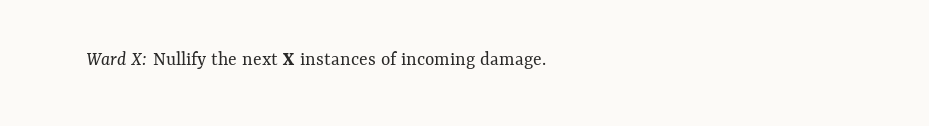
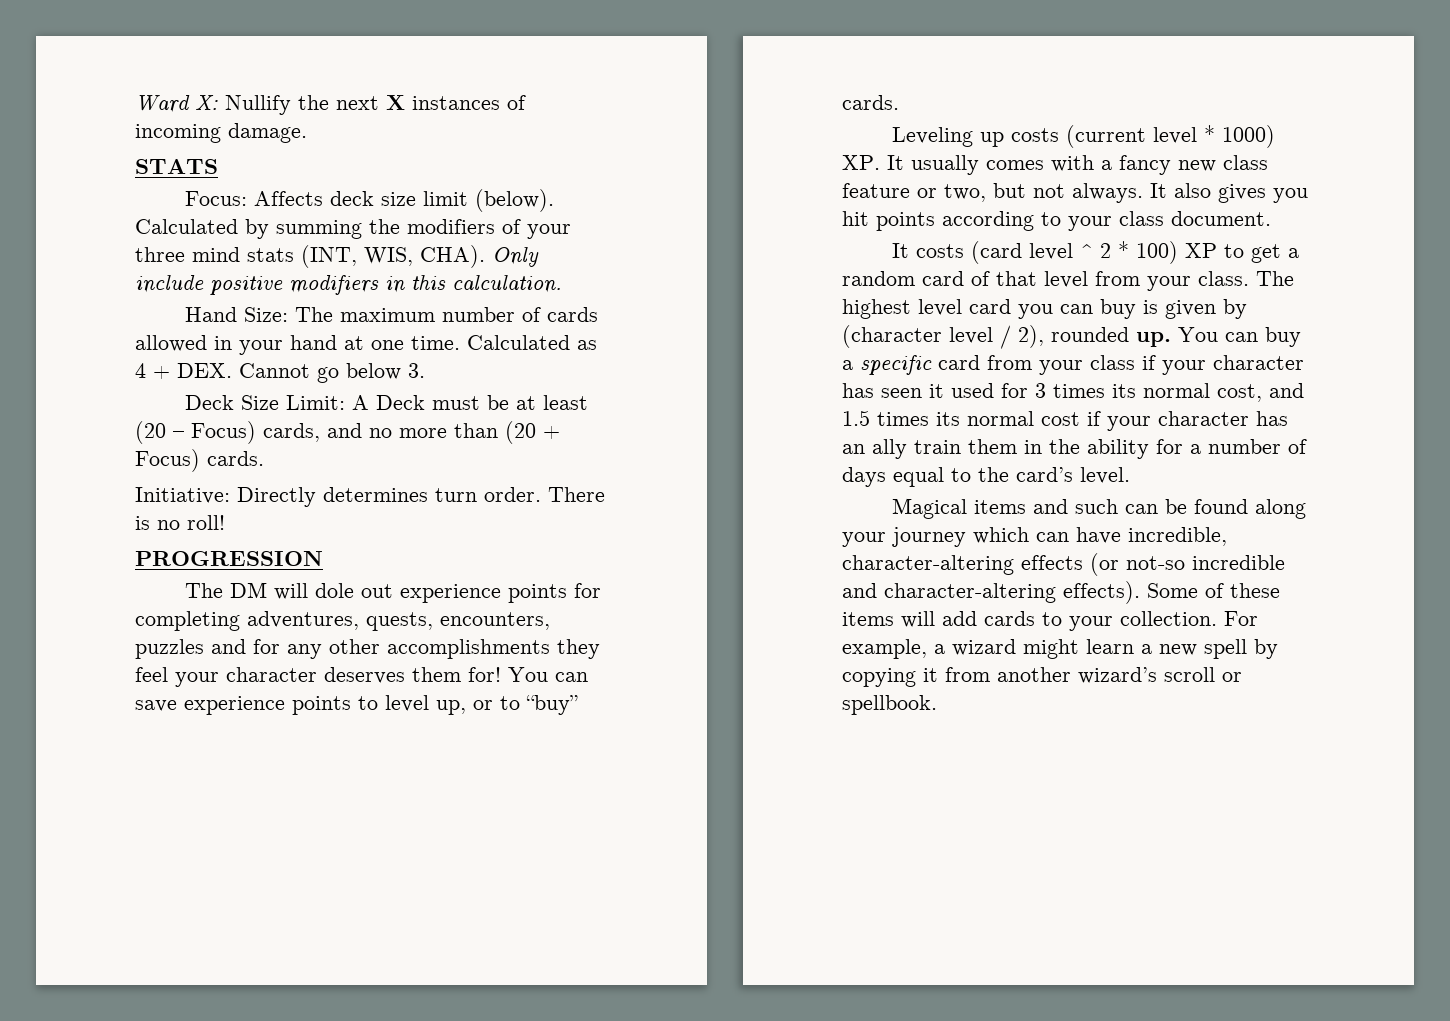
(547, 60) none -> [135,159,218,174] [185,189,555,212] [135,219,571,239] [135,245,539,268] [135,275,562,295] [185,307,599,322] [135,335,597,355] [135,363,425,383] [185,395,589,410] [135,421,560,444] [135,449,264,472] [135,487,605,507] [135,515,225,530] [135,551,323,566] [185,582,602,603] [135,611,550,631] [135,639,600,659] [135,667,588,687] [135,695,578,715] [842,95,899,110] [892,125,1276,148] [842,155,1268,175] [842,183,1308,203] [842,211,1271,231] [892,241,1300,264] [842,271,1294,291] [842,299,1247,319] [842,325,1301,349] [842,355,1304,375] [842,383,1304,402] [842,410,1288,431] [842,439,1307,459] [842,467,1130,487] [892,498,1307,519] [842,527,1227,547] [842,553,1285,576] [842,581,1280,604] [842,611,1258,631] [842,639,1278,659] [842,667,1242,687] [842,695,937,715] // STATS // Focus: Affects deck size limit (below). Calculated by summing the modifiers of your three mind stats (INT, WIS, CHA). Only include positive modifiers in this calculation. // Hand Size: The maximum number of cards allowed in your hand at one time. Calculated as 4 + DEX. Cannot go below 3. // Deck Size Limit: A Deck must be at least (20 – Focus) cards, and no more than (20 + Focus) cards. // Initiative: Directly determines turn order. There is no roll! // PROGRESSION // The DM will dole out experience points for completing adventures, quests, encounters, puzzles and for any other accomplishments they feel your character deserves them for! You can save experience points to level up, or to “buy” cards. // Leveling up costs (current level * 1000) XP. It usually comes with a fancy new class feature or two, but not always. It also gives you hit points according to your class document. // It costs (card level ^ 2 * 100) XP to get a random card of that level from your class. The highest level card you can buy is given by (character level / 2), rounded up. You can buy a specific card from your class if your character has seen it used for 3 times its normal cost, and 1.5 times its normal cost if your character has an ally train them in the ability for a number of days equal to the card’s level. // Magical items and such can be found along your journey which can have incredible, character-altering effects (or not-so incredible and character-altering effects). Some of these items will add cards to your collection. For example, a wizard might learn a new spell by copying it from another wizard’s scroll or spellbook.

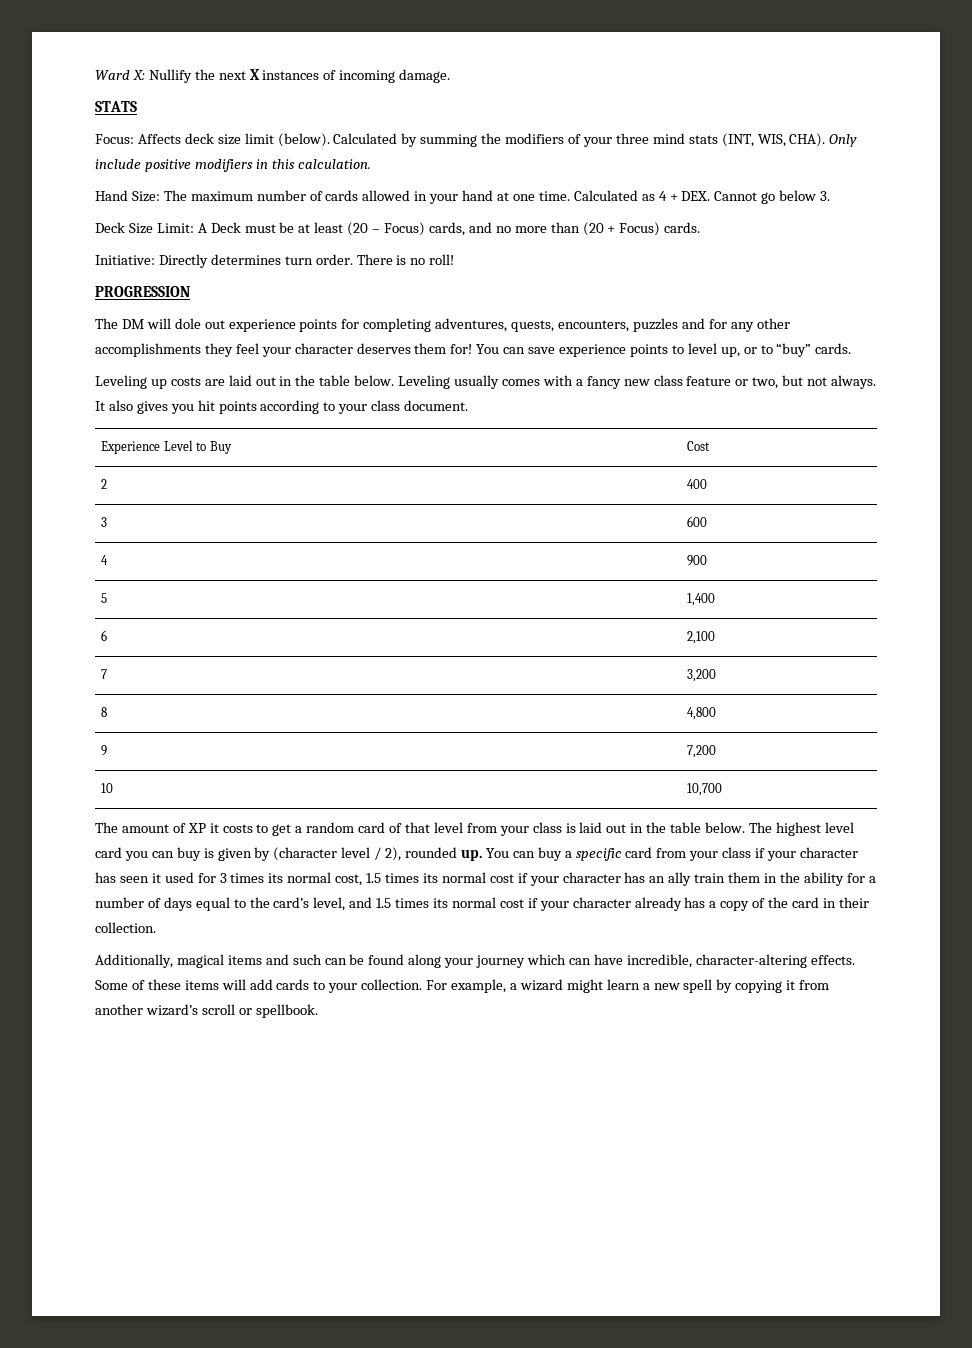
[1066,125,1276,148] [842,155,904,170] (current level * 1000) XP. It -> [204,375,451,389] are laid out in the table below. Leveling
[892,241,1218,264] // It costs (card level ^ 2 * 100) XP -> [101,440,232,454] [687,441,711,451] [101,479,108,489] [687,479,708,489] [101,517,108,527] [687,516,708,527] [101,555,109,565] [687,555,708,566] [101,593,108,603] [687,593,716,606] [101,630,108,641] [687,631,716,644] [101,669,108,679] [687,669,717,682] [101,707,108,717] [687,707,717,720] [101,745,108,756] [687,745,717,758] [101,783,114,793] [687,783,723,796] [95,822,253,833] // Experience Level to Buy | Cost // 2 | 400 // 3 | 600 // 4 | 900 // 5 | 1,400 // 6 | 2,100 // 7 | 3,200 // 8 | 4,800 // 9 | 7,200 // 10 | 10,700 // The amount of XP it costs
[1198,271,1249,286] class. -> [532,822,746,833] class is laid out in the table below.
[1269,383,1304,398] and -> (363, 880) none
[1080,467,1130,484] [892,498,968,519] level. // Magical -> [313,897,869,911] [95,922,156,933] [95,954,224,968] level, and 1.5 times its normal cost if your character already has a copy of the card in their collection. // Additionally, magical
[1021,553,1285,576] [842,581,1140,604] effects (or not-so incredible and character-altering effects). -> [810,955,855,965] effects.

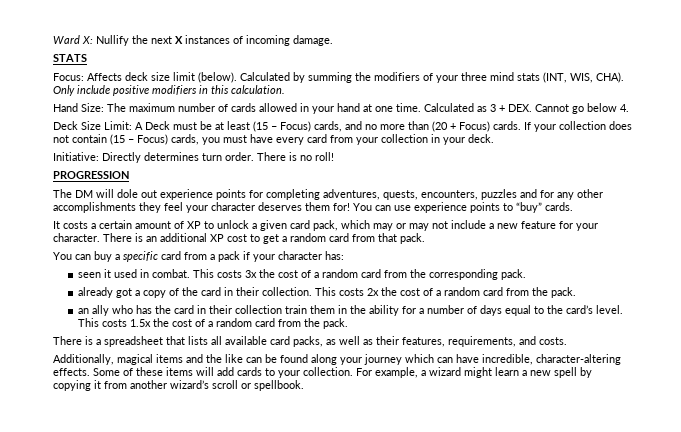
[658,191,667,201] 4 -> [490,104,496,112] 3
[820,191,831,201] 3. -> [620,104,629,112] 4.
[347,222,369,236] (20 -> [253,121,268,132] (15
(701, 227) none -> [524,121,632,132] [53,134,494,145] If your collection does not contain (15 – Focus) cards, you must have every card from your collection in your deck.
[528,347,556,354] save -> [394,205,411,211] use
[687,343,852,357] [95,375,877,389] [95,400,469,414] [101,440,232,454] [687,441,711,451] [101,479,108,489] [687,479,708,489] [101,517,108,527] [687,516,708,527] [101,555,109,565] [687,555,708,566] [101,593,108,603] [687,593,716,606] [101,630,108,641] [687,631,716,644] [101,669,108,679] [687,669,717,682] [101,707,108,717] [687,707,717,720] [101,745,108,756] [687,745,717,758] [101,783,114,793] [687,783,723,796] [95,822,253,833] level up, or to “buy” cards. // Leveling up costs are laid out in the table below. Leveling usually comes with a fancy new class feature or two, but not always. It also gives you hit points according to your class document. // Experience Level to Buy | Cost // 2 | 400 // 3 | 600 // 4 | 900 // 5 | 1,400 // 6 | 2,100 // 7 | 3,200 // 8 | 4,800 // 9 | 7,200 // 10 | 10,700 // The amount of XP it costs -> [516,202,573,213] [53,220,598,231] [53,233,247,242] “buy” cards. // It costs a certain amount of XP to unlock a given card pack, which may or may not include a new feature for your character. There is an additional XP cost
[389,822,854,836] [95,847,482,861] of that level from your class is laid out in the table below. The highest level card you can buy is given by (character level / 2), rounded up. -> [352,233,425,244] from that pack. //
[689,847,858,861] [95,872,116,883] your class if your character has -> [210,251,344,262] a pack if your character has: //
[197,872,692,886] for 3 times its normal cost, 1.5 times its normal cost if your character has an ally -> [140,269,527,280] [78,287,577,298] [78,305,283,316] in combat. This costs 3x the cost of a random card from the corresponding pack. // already got a copy of the card in their collection. This costs 2x the cost of a random card from the pack. // an ally who has the card in their collection
[313,897,869,911] [95,922,156,933] level, and 1.5 times its normal cost if your character already has a copy of the card in their collection. -> [596,305,624,314] [78,318,349,329] [53,336,567,347] level. This costs 1.5x the cost of a random card from the pack. // There is a spreadsheet that lists all available card packs, as well as their features, requirements, and costs.
[292,954,322,965] such -> [206,354,243,363] the like

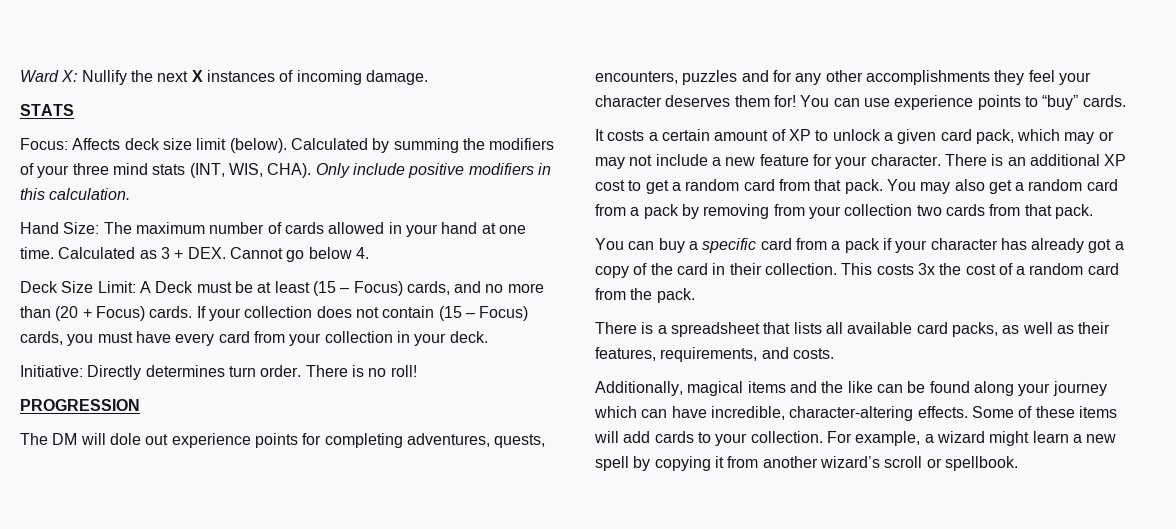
(425, 238) none -> [886,179,1118,194] [595,204,1093,219] You may also get a random card from a pack by removing from your collection two cards from that pack.
[325,251,344,260] [78,269,527,280] has: // seen it used in combat. This costs 3x the cost of a random card from the corresponding pack. // -> [1000,238,1027,250] has
[367,287,577,298] [78,305,624,316] [78,318,152,327] 2x the cost of a random card from the pack. // an ally who has the card in their collection train them in the ability for a number of days equal to the card’s level. This costs 1.5x -> [917,263,935,275] 3x

